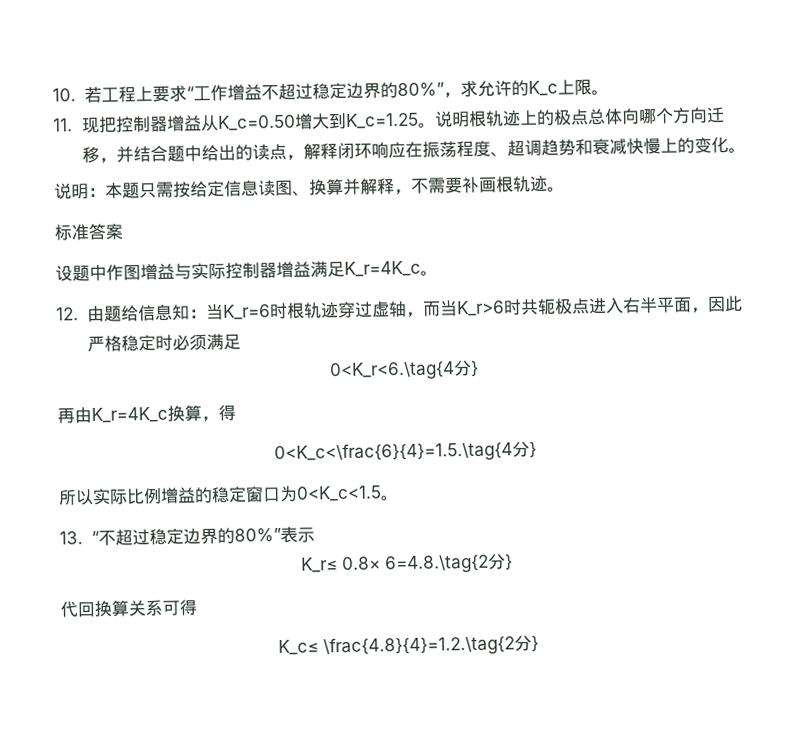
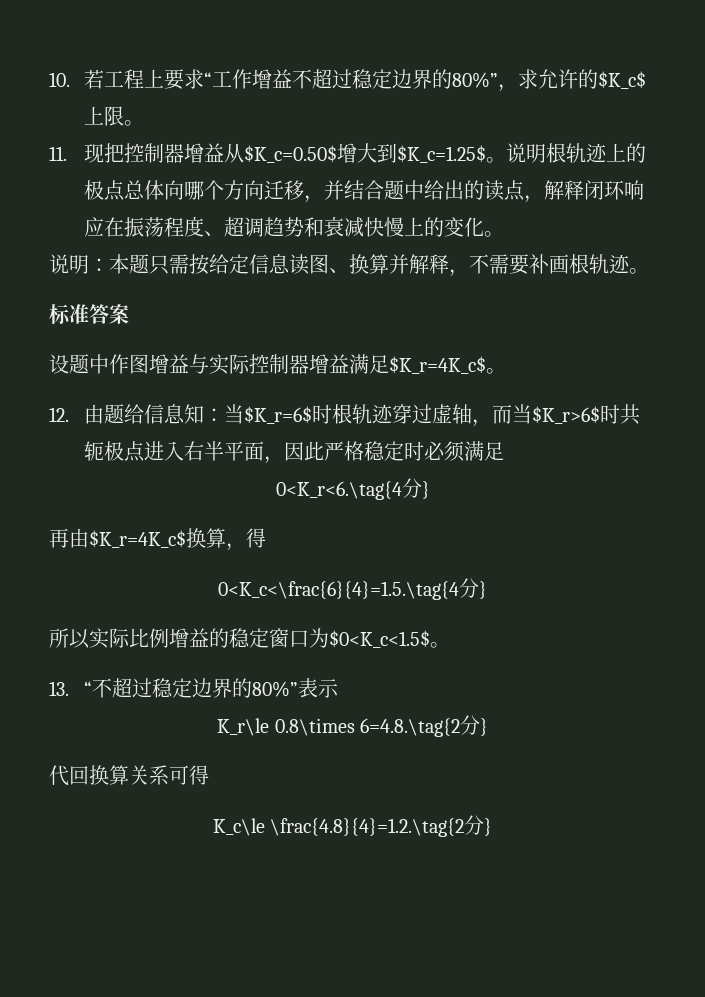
[527,80,558,96] K_c -> [597,71,646,89] $K_c$
[218,112,420,131] K_c=0.50增大到K_c=1.25 -> [243,143,486,163] $K_c=0.50$增大到$K_c=1.25$
[344,260,421,277] K_r=4K_c -> [389,356,486,374] $K_r=4K_c$
[222,304,271,320] K_r=6 -> [243,406,312,424] $K_r=6$
[455,300,505,317] K_r>6 -> [531,406,600,424] $K_r>6$
[91,406,168,423] K_r=4K_c -> [89,530,186,548] $K_r=4K_c$
[296,485,382,502] 0<K_c<1.5 -> [329,630,430,648] $0<K_c<1.5$
[301,556,381,573] K_r≤ 0.8× -> [217,718,355,736] K_r\le 0.8\times
[277,639,319,656] K_c≤ -> [212,818,265,836] K_c\le

